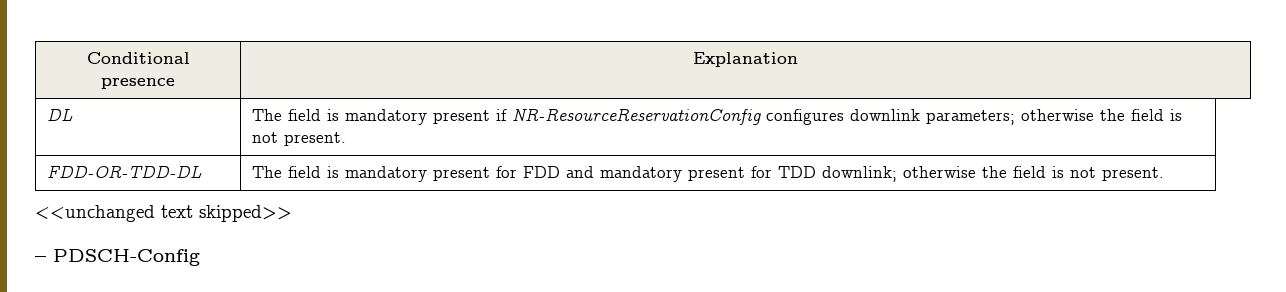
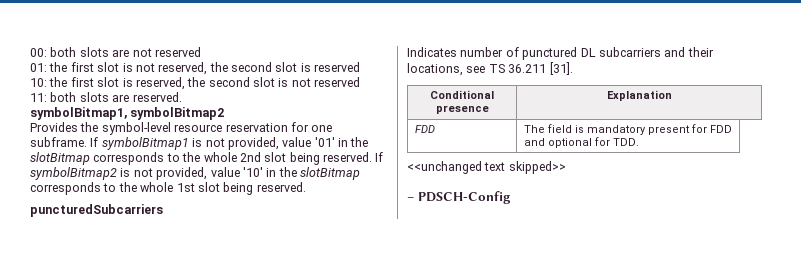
[86,52,190,64] [101,78,175,89] [693,52,798,67] [47,108,74,121] [252,108,1183,125] [252,132,347,146] [47,165,203,178] Conditional presence | Explanation // DL | The field is mandatory present if NR-ResourceReservationConfig configures downlink parameters; otherwise the field is not present. // FDD-OR-TDD-DL -> [30,47,201,57] [30,62,361,75] [30,77,361,90] [30,92,182,102] [30,107,225,120] [30,122,333,135] [30,137,369,150] [30,152,384,165] [30,167,360,180] [30,182,306,195] [30,204,163,217] [407,47,714,60] [407,62,573,76] [430,90,494,99] [435,105,489,114] [606,90,672,101] [414,125,435,133] 00: both slots are not reserved // 01: the first slot is not reserved, the second slot is reserved // 10: the first slot is reserved, the second slot is not reserved // 11: both slots are reserved. // symbolBitmap1, symbolBitmap2 // Provides the symbol-level resource reservation for one subframe. If symbolBitmap1 is not provided, value '01' in the slotBitmap corresponds to the whole 2nd slot being reserved. If symbolBitmap2 is not provided, value '10' in the slotBitmap corresponds to the whole 1st slot being reserved. // puncturedSubcarriers // Indicates number of punctured DL subcarriers and their locations, see TS 36.211 [31]. // Conditional presence | Explanation // FDD
[600,166,1165,182] mandatory present for TDD downlink; otherwise the field is not present. -> [547,137,639,148] optional for TDD.

